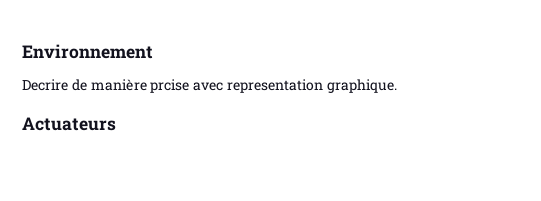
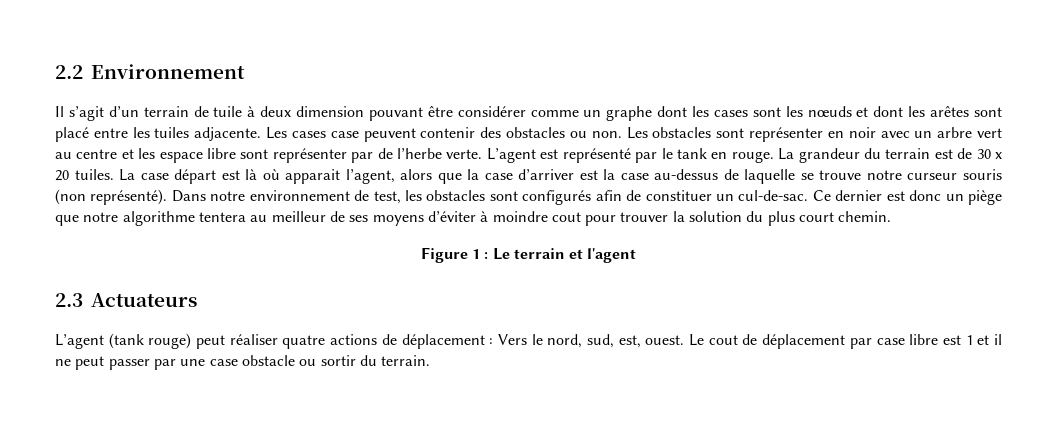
(22, 51) none -> [55,65,83,79] 2.2
[22,79,397,93] [22,117,116,131] Decrire de manière prcise avec representation graphique. // Actuateurs -> [55,106,1002,121] [55,127,1003,142] [55,148,1002,163] [55,169,1002,184] [55,189,1003,205] [55,211,892,226] [420,247,637,263] [55,293,197,307] [55,333,1003,349] [55,355,431,370] Il s’agit d’un terrain de tuile à deux dimension pouvant être considérer comme un graphe dont les cases sont les nœuds et dont les arêtes sont placé entre les tuiles adjacente. Les cases case peuvent contenir des obstacles ou non. Les obstacles sont représenter en noir avec un arbre vert au centre et les espace libre sont représenter par de l’herbe verte. L’agent est représenté par le tank en rouge. La grandeur du terrain est de 30 x 20 tuiles. La case départ est là où apparait l’agent, alors que la case d’arriver est la case au-dessus de laquelle se trouve notre curseur souris (non représenté). Dans notre environnement de test, les obstacles sont configurés afin de constituer un cul-de-sac. Ce dernier est donc un piège que notre algorithme tentera au meilleur de ses moyens d’éviter à moindre cout pour trouver la solution du plus court chemin. // Figure 1 : Le terrain et l'agent // 2.3 Actuateurs // L’agent (tank rouge) peut réaliser quatre actions de déplacement : Vers le nord, sud, est, ouest. Le cout de déplacement par case libre est 1 et il ne peut passer par une case obstacle ou sortir du terrain.

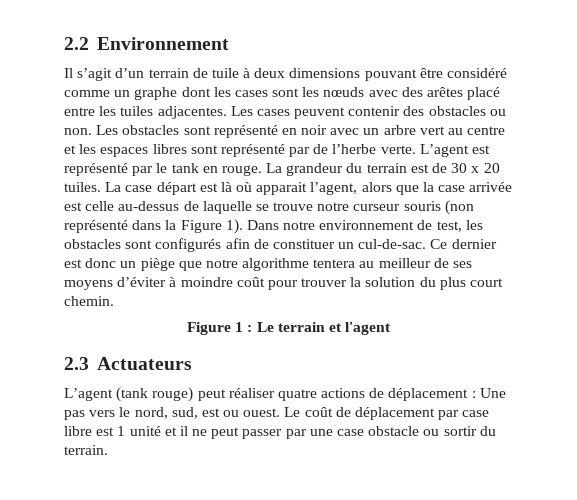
[296,106,365,117] dimension -> [289,68,361,78] dimensions
[457,106,526,117] considérer -> [447,68,508,78] considéré
[856,106,1002,117] et dont les arêtes sont -> [368,87,464,97] avec des arêtes
[194,127,262,141] adjacente. -> [157,106,227,119] adjacentes.
[330,131,359,138] case -> (290, 112) none
[749,127,824,142] représenter -> [213,125,278,138] représenté
[159,148,347,163] espace libre sont représenter -> [100,144,285,157] espaces libres sont représenté
[518,169,649,180] d’arriver est la case -> [469,182,513,192] [64,201,115,211] arrivée est celle
[90,189,168,205] représenté). -> [64,219,243,234] représenté dans la Figure 1).
[551,212,581,222] cout -> [236,277,265,287] coût
[497,334,527,345] Vers -> [479,388,506,398] [64,410,116,420] Une pas vers
[618,335,641,348] est, -> [201,408,240,417] est ou
[708,335,738,345] cout -> [304,407,333,417] coût
(973, 340) none -> [129,426,161,436] unité

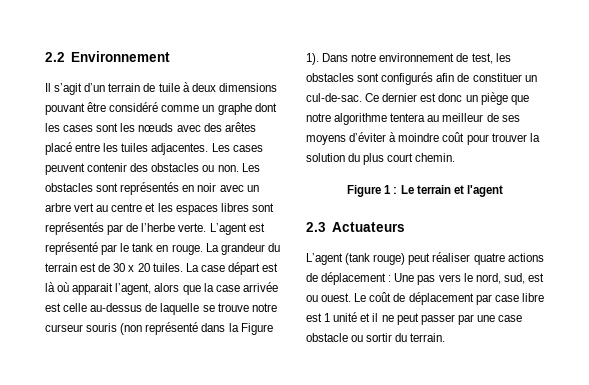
[213,125,278,138] représenté -> [120,182,180,195] représentés
[220,144,285,157] représenté -> [45,222,104,235] représentés

